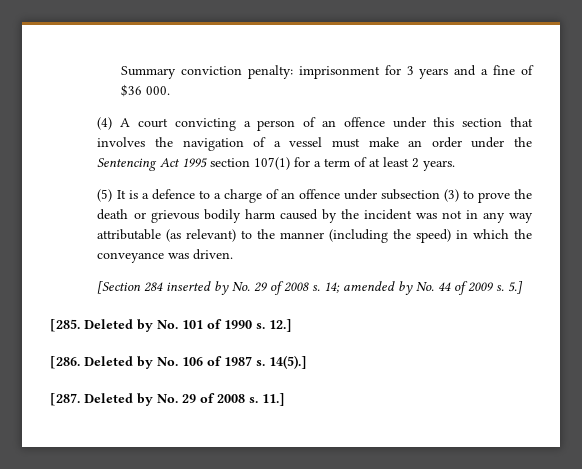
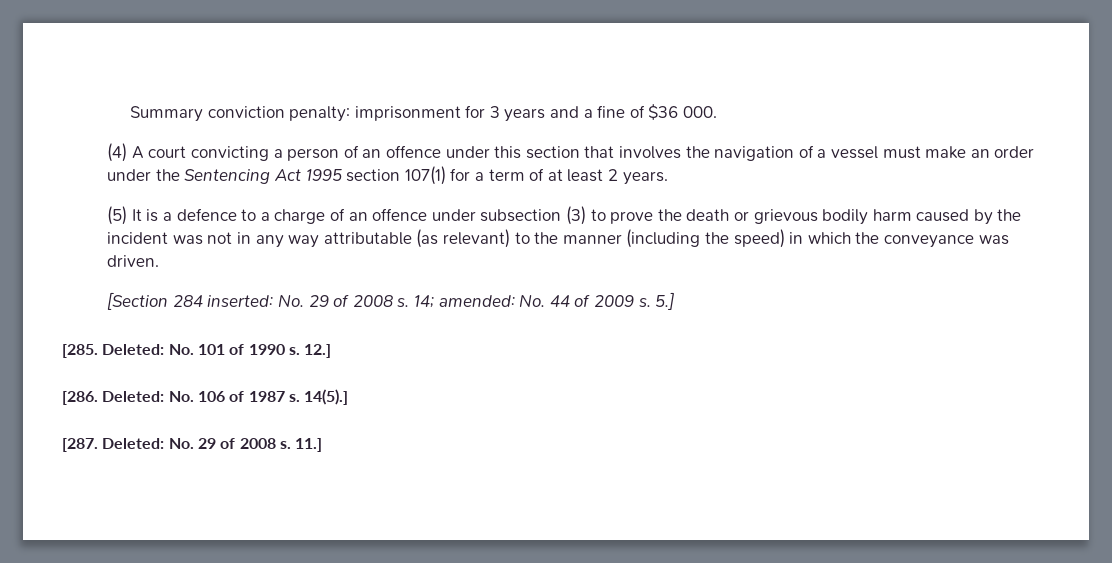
[166,281,230,295] inserted by -> [207,295,274,307] inserted:
[343,281,414,295] amended by -> [438,295,515,307] amended:
[84,319,153,332] Deleted by -> [102,344,165,355] Deleted:
[84,356,153,369] Deleted by -> [102,391,165,402] Deleted:
[84,393,153,406] Deleted by -> [102,438,165,449] Deleted:

